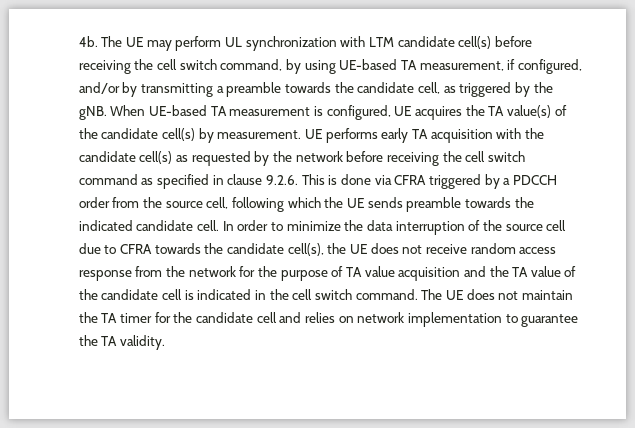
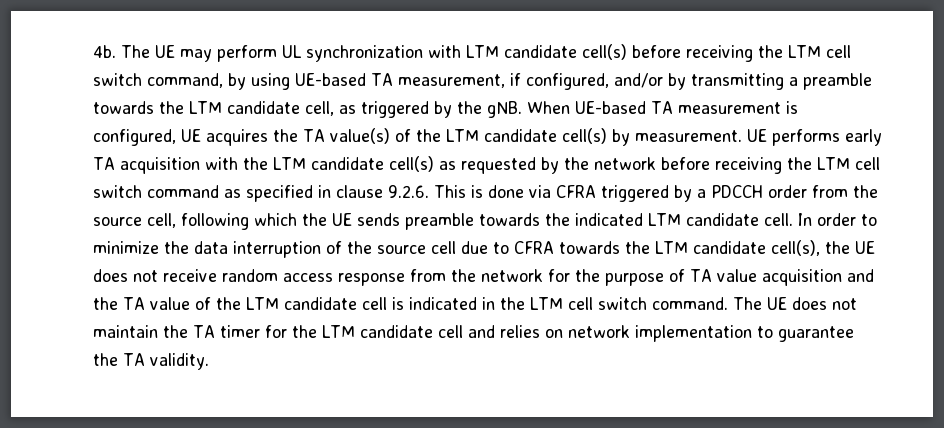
(154, 64) none -> [787,45,821,58] LTM
(354, 87) none -> [188,101,222,114] LTM
(98, 133) none -> [445,129,479,142] LTM
(544, 133) none -> [272,157,306,170] LTM
(462, 156) none -> [816,157,850,170] LTM
(133, 225) none -> [647,213,681,226] LTM
(224, 248) none -> [654,241,688,254] LTM
(98, 294) none -> [245,297,279,310] LTM
(289, 294) none -> [529,297,563,310] LTM
(193, 317) none -> [321,325,355,338] LTM

